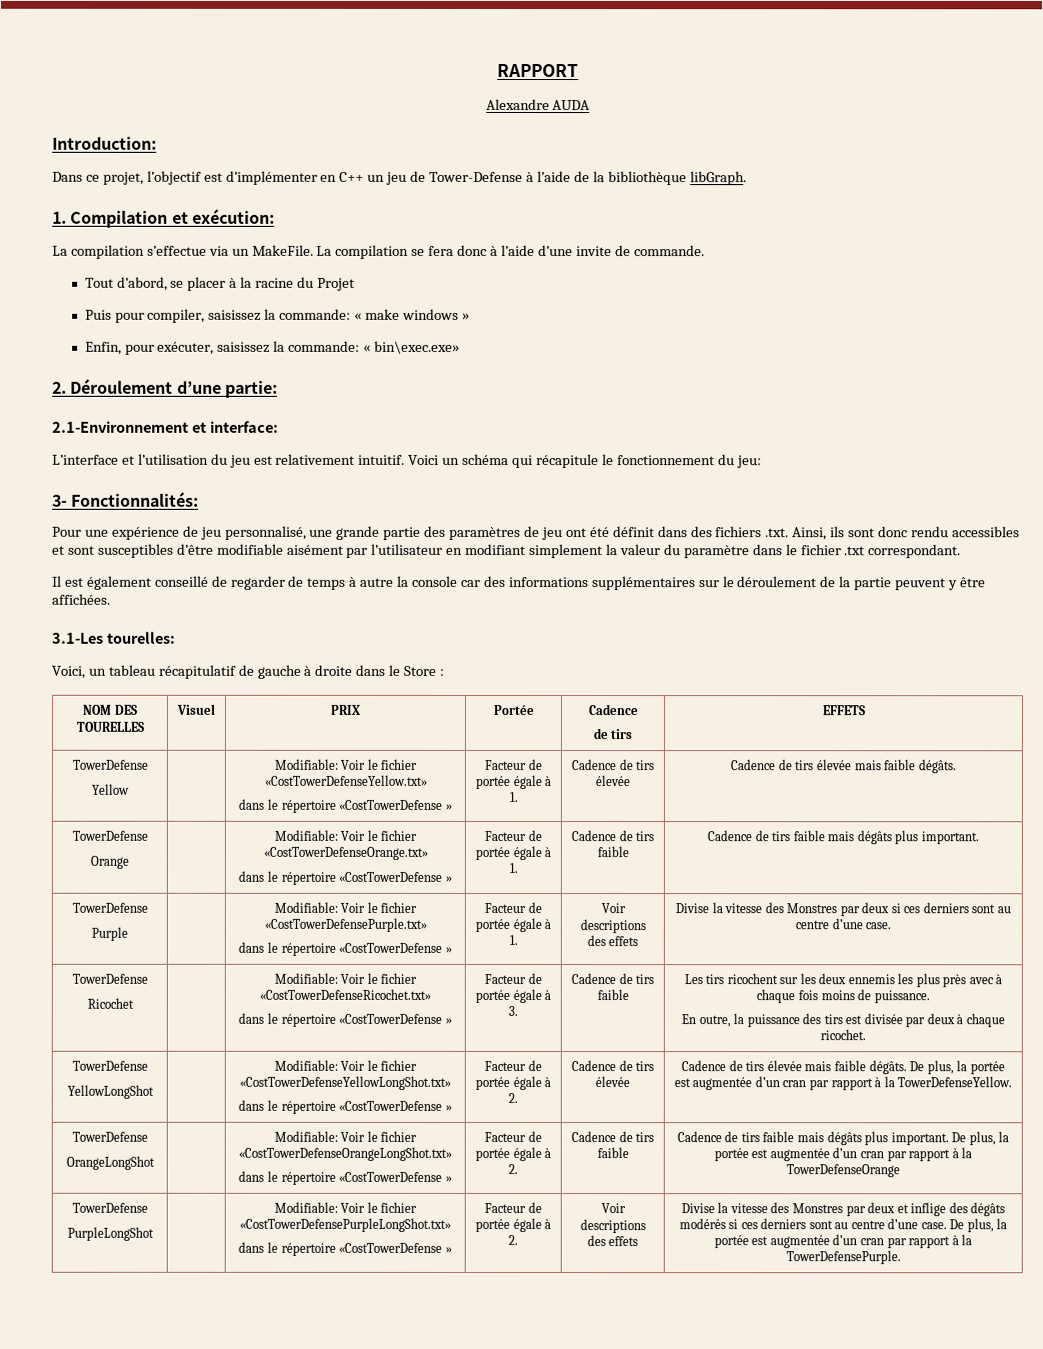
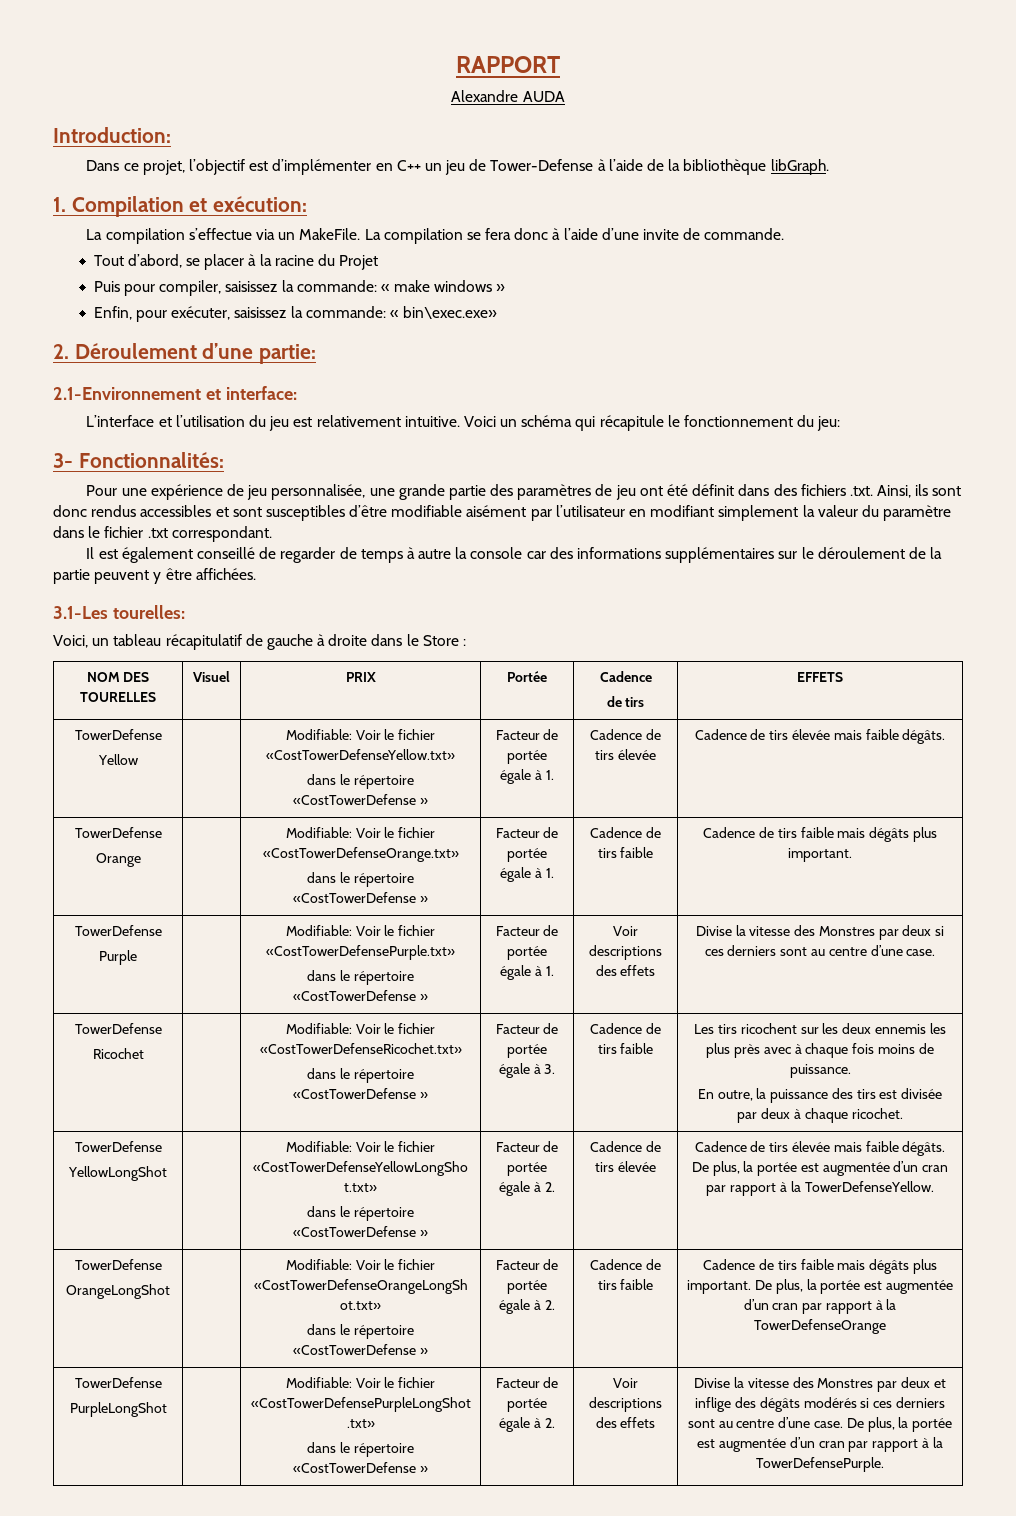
[358,454,406,465] intuitif. -> [404,416,460,427] intuitive.
[224,525,307,540] personnalisé, -> [271,484,366,500] personnalisée,
[910,526,949,538] rendu -> [91,505,137,517] rendus

